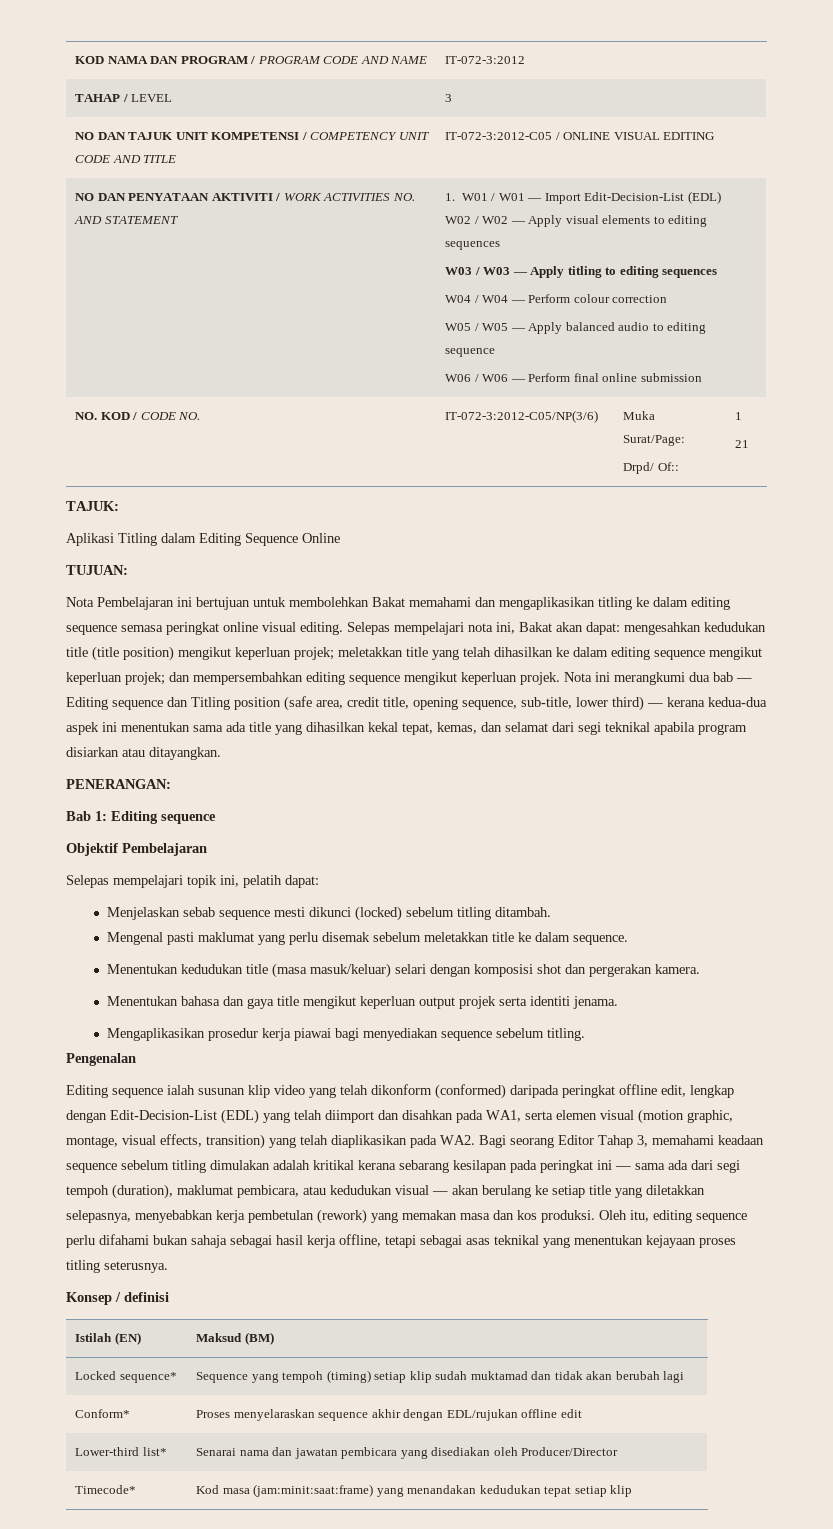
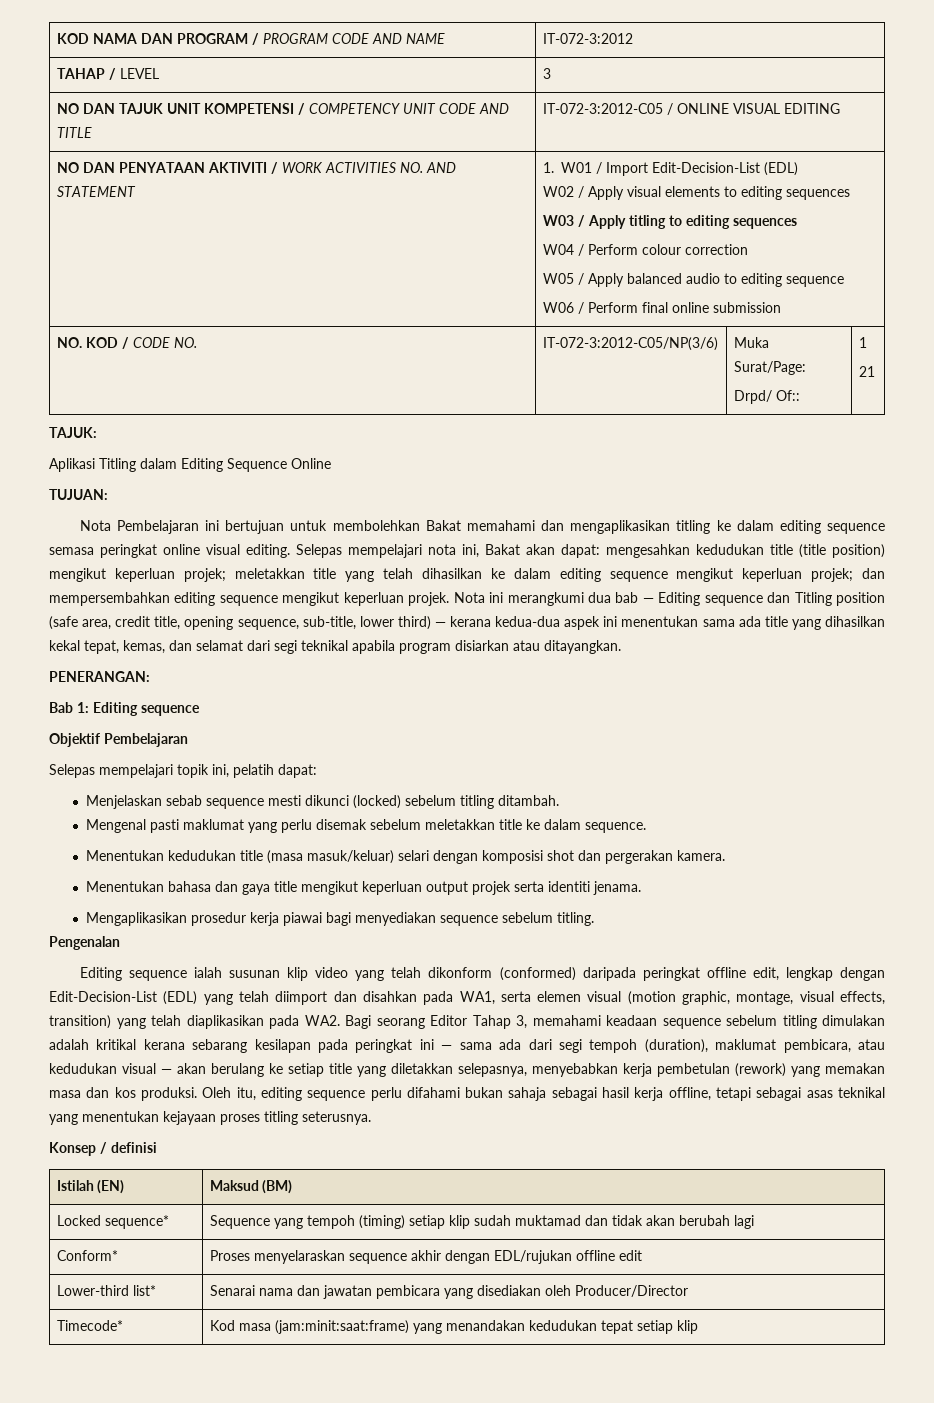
[498,193,543,201] W01 — -> (602, 168) none
[482,216,526,224] W02 — -> (584, 192) none
[483,267,528,275] W03 — -> (585, 221) none
[482,295,526,303] W04 — -> (584, 250) none
[482,323,526,331] W05 — -> (584, 279) none
[482,374,526,382] W06 — -> (584, 308) none

